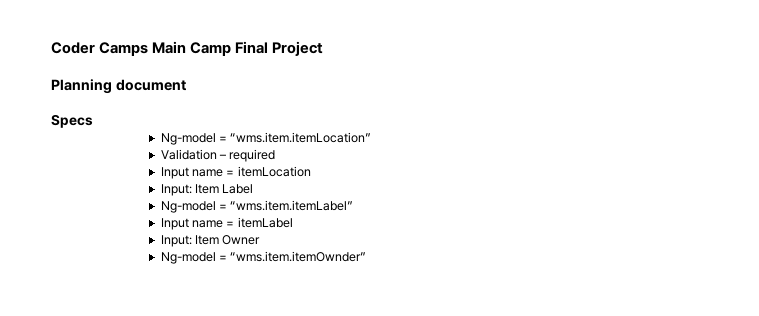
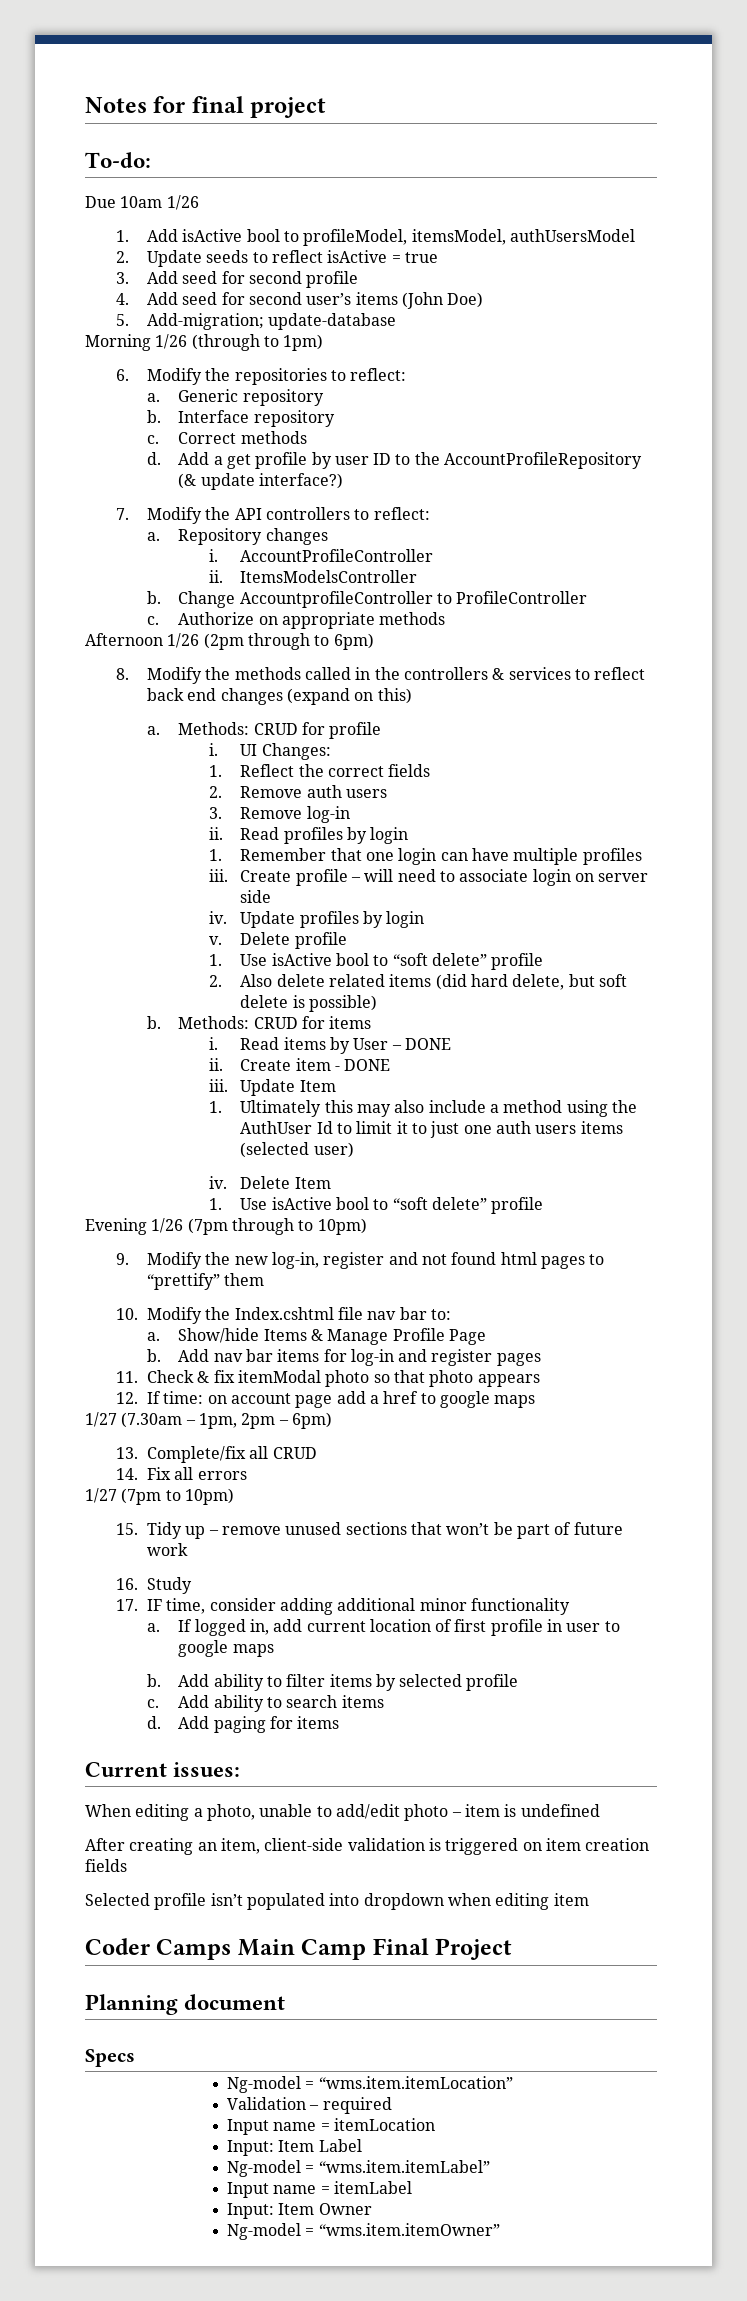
(51, 48) none -> [85,96,327,118] [85,152,151,168] [85,195,199,210] [116,229,636,246] [116,250,439,267] [116,271,359,288] [116,292,484,309] [116,313,397,330] [85,334,324,351] [116,368,407,385] [147,389,324,406] [147,410,335,427] [147,431,307,444] [147,452,643,469] [178,473,343,490] [116,507,430,524] [147,528,328,545] [209,549,434,562] [209,570,418,583] [147,591,588,608] [147,612,446,629] [85,633,374,650] [116,667,646,684] [147,688,412,705] [147,722,382,739] [209,743,331,760] [209,764,431,777] [209,785,388,798] [209,806,350,823] [209,827,409,844] [209,848,642,865] [209,869,649,886] [240,890,272,903] [209,911,425,928] [209,932,347,949] [209,953,544,970] [209,974,627,990] [240,995,378,1012] [147,1016,372,1029] [209,1037,451,1054] [209,1058,391,1071] [209,1079,336,1096] [209,1100,637,1117] [240,1121,623,1138] [240,1142,354,1158] [209,1176,331,1189] [209,1197,544,1214] [85,1218,367,1235] [116,1252,605,1269] [147,1273,265,1290] [116,1307,452,1324] [147,1328,486,1345] [147,1349,541,1366] [116,1370,540,1387] [116,1391,536,1408] [85,1412,332,1429] [116,1446,317,1463] [116,1467,247,1480] [85,1488,234,1505] [116,1522,623,1539] [147,1543,189,1556] [116,1577,193,1594] [116,1598,571,1615] [147,1619,620,1636] [178,1640,274,1657] [147,1674,519,1691] [147,1695,384,1712] [147,1716,340,1733] [85,1762,241,1777] [85,1804,600,1821] [85,1838,650,1855] [85,1859,127,1872] [85,1893,589,1910] Notes for final project // To-do: // Due 10am 1/26 // 1. Add isActive bool to profileModel, itemsModel, authUsersModel // 2. Update seeds to reflect isActive = true // 3. Add seed for second profile // 4. Add seed for second user’s items (John Doe) // 5. Add-migration; update-database // Morning 1/26 (through to 1pm) // 6. Modify the repositories to reflect: // a. Generic repository // b. Interface repository // c. Correct methods // d. Add a get profile by user ID to the AccountProfileRepository (& update interface?) // 7. Modify the API controllers to reflect: // a. Repository changes // i. AccountProfileController // ii. ItemsModelsController // b. Change AccountprofileController to ProfileController // c. Authorize on appropriate methods // Afternoon 1/26 (2pm through to 6pm) // 8. Modify the methods called in the controllers & services to reflect back end changes (expand on this) // a. Methods: CRUD for profile // i. UI Changes: // 1. Reflect the correct fields // 2. Remove auth users // 3. Remove log-in // ii. Read profiles by login // 1. Remember that one login can have multiple profiles // iii. Create profile – will need to associate login on server side // iv. Update profiles by login // v. Delete profile // 1. Use isActive bool to “soft delete” profile // 2. Also delete related items (did hard delete, but soft delete is possible) // b. Methods: CRUD for items // i. Read items by User – DONE // ii. Create item - DONE // iii. Update Item // 1. Ultimately this may also include a method using the AuthUser Id to limit it to just one auth users items (selected user) // iv. Delete Item // 1. Use isActive bool to “soft delete” profile // Evening 1/26 (7pm through to 10pm) // 9. Modify the new log-in, register and not found html pages to “prettify” them // 10. Modify the Index.cshtml file nav bar to: // a. Show/hide Items & Manage Profile Page // b. Add nav bar items for log-in and register pages // 11. Check & fix itemModal photo so that photo appears // 12. If time: on account page add a href to google maps // 1/27 (7.30am – 1pm, 2pm – 6pm) // 13. Complete/fix all CRUD // 14. Fix all errors // 1/27 (7pm to 10pm) // 15. Tidy up – remove unused sections that won’t be part of future work // 16. Study // 17. IF time, consider adding additional minor functionality // a. If logged in, add current location of first profile in user to google maps // b. Add ability to filter items by selected profile // c. Add ability to search items // d. Add paging for items // Current issues: // When editing a photo, unable to add/edit photo – item is undefined // After creating an item, client-side validation is triggered on item creation fields // Selected profile isn’t populated into dropdown when editing item //
[230,251,367,262] “wms.item.itemOwnder” -> [318,2223,500,2236] “wms.item.itemOwner”

